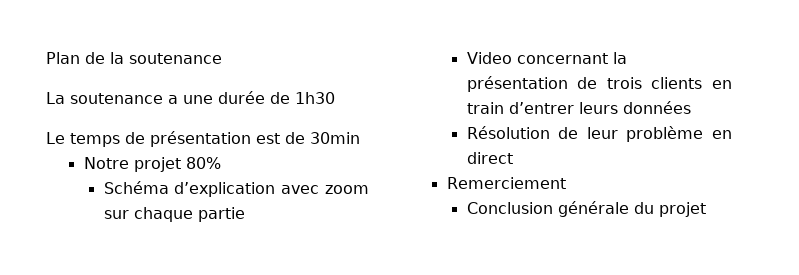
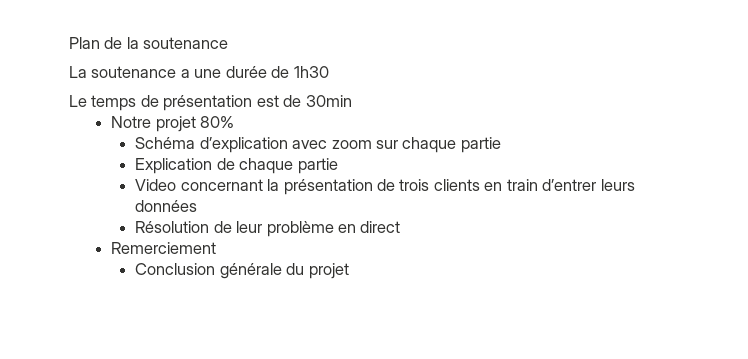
(245, 214) none -> [135,158,338,174] // Explication de chaque partie

